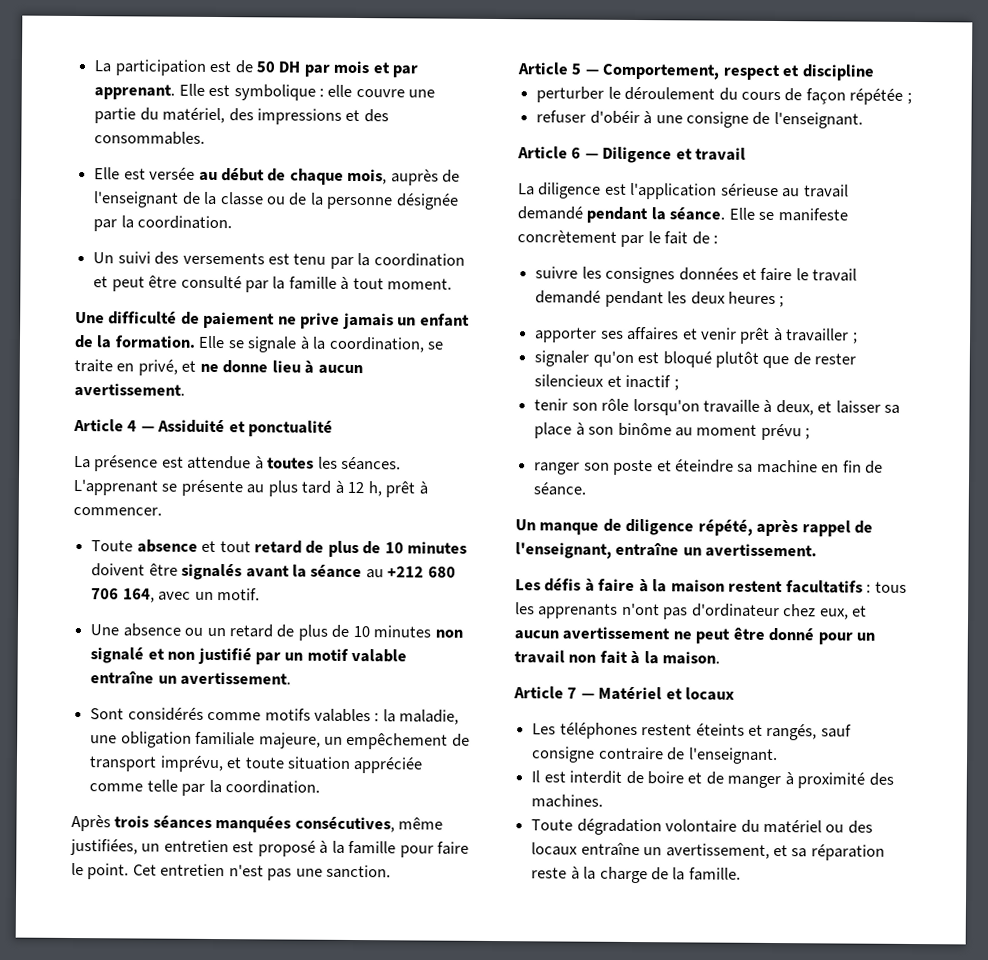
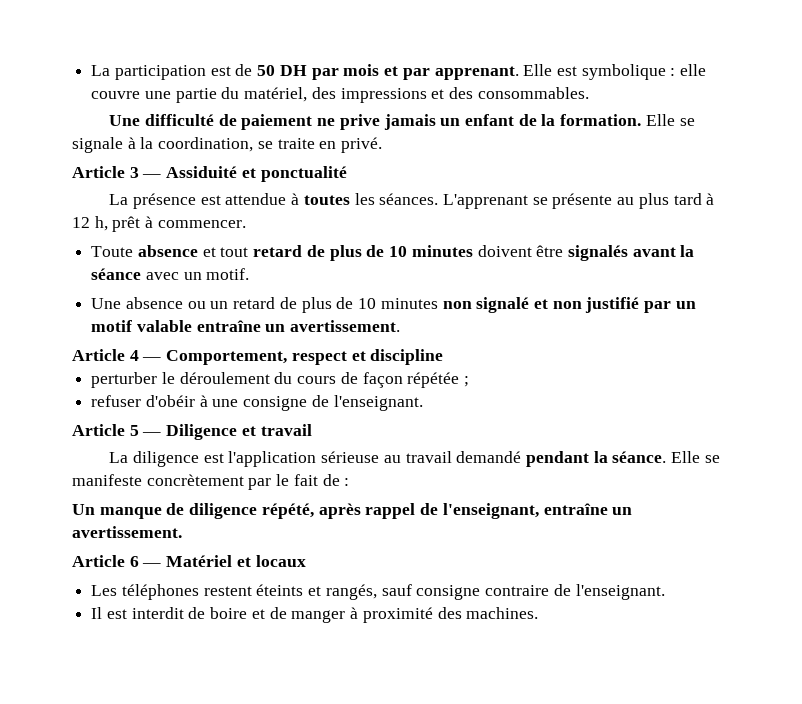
[94,167,461,186] [93,191,459,210] [93,215,233,232] [93,251,465,269] [93,275,453,293] // Elle est versée au début de chaque mois, auprès de l'enseignant de la classe ou de la personne désignée par la coordination. // Un suivi des versements est tenu par la coordination et peut être consulté par la famille à tout moment. -> (589, 93) none
[137,359,363,376] [74,382,185,397] [73,418,138,432] privé, et ne donne lieu à aucun avertissement. // Article 4 -> [341,137,383,153] [72,166,139,178] privé. // Article 3
[365,566,456,579] [91,588,155,603] au +212 680 706 164, -> (142, 274) none
[90,707,460,725] [90,731,470,750] [89,755,424,774] [89,779,320,796] [71,814,444,833] [70,838,470,858] [71,862,392,881] [517,62,582,75] // Sont considérés comme motifs valables : la maladie, une obligation familiale majeure, un empêchement de transport imprévu, et toute situation appréciée comme telle par la coordination. // Après trois séances manquées consécutives, même justifiées, un entretien est proposé à la famille pour faire le point. Cet entretien n'est pas une sanction. // Article 5 -> [72,349,139,361] // Article 4
[571,147,582,159] 6 -> [129,425,139,436] 5
[535,266,858,284] [535,290,785,308] [534,326,858,344] [534,350,857,369] [534,374,679,391] [534,398,901,416] [534,422,811,441] [534,459,884,476] [533,482,587,496] // suivre les consignes données et faire le travail demandé pendant les deux heures ; // apporter ses affaires et venir prêt à travailler ; // signaler qu'on est bloqué plutôt que de rester silencieux et inactif ; // tenir son rôle lorsqu'on travaille à deux, et laisser sa place à son binôme au moment prévu ; // ranger son poste et éteindre sa machine en fin de séance. -> (350, 482) none
[515,578,907,594] [515,602,868,620] [514,626,876,645] [514,650,721,665] [513,686,578,699] // Les défis à faire à la maison restent facultatifs : tous les apprenants n'ont pas d'ordinateur chez eux, et aucun avertissement ne peut être donné pour un travail non fait à la maison. // Article 7 -> [72,555,139,567] // Article 6
[531,818,873,836] [531,842,885,861] [531,866,741,884] // Toute dégradation volontaire du matériel ou des locaux entraîne un avertissement, et sa réparation reste à la charge de la famille. -> (539, 613) none

